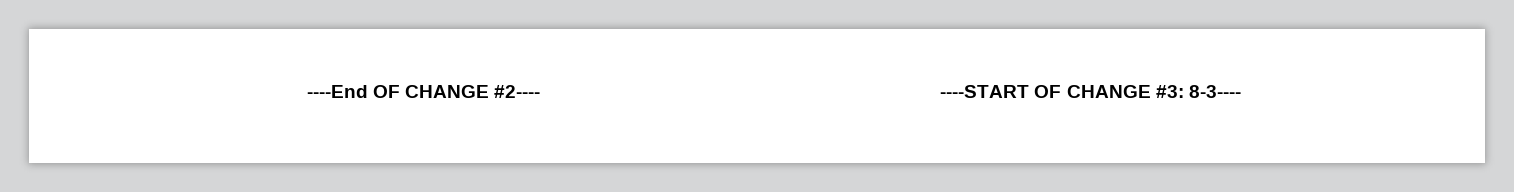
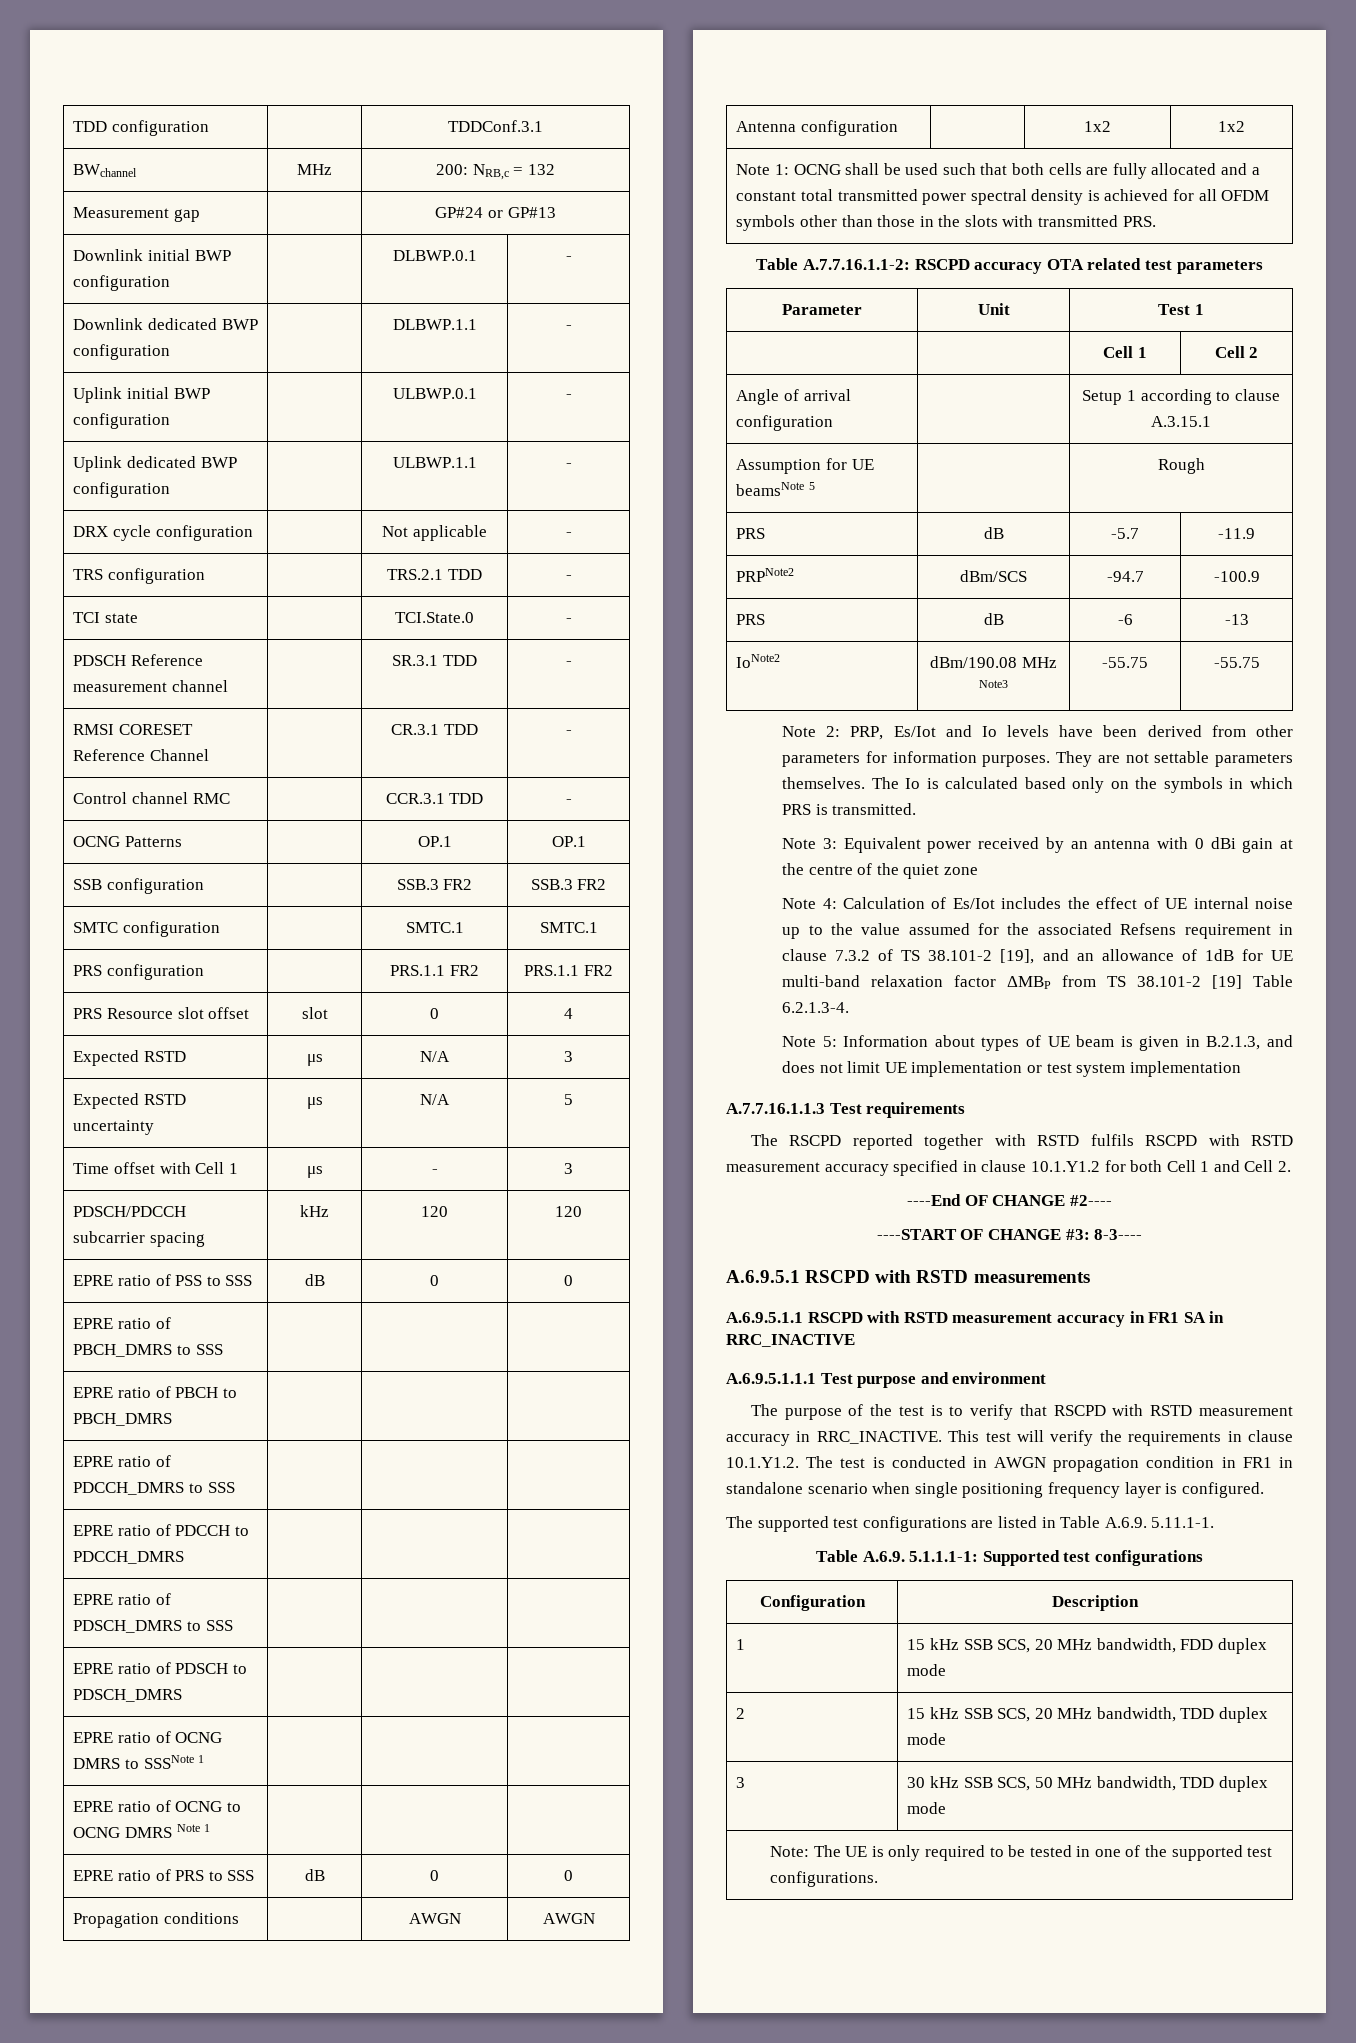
(306, 91) none -> [73,120,209,136] [448,120,543,132] [73,164,138,177] [297,164,332,175] [436,164,555,180] [73,207,200,222] [435,207,556,218] [73,249,231,261] [73,275,171,291] [392,250,477,261] [565,256,572,261] [73,318,258,330] [73,344,171,360] [392,319,477,330] [565,325,572,330] [73,387,210,403] [73,413,171,429] [392,388,477,399] [565,394,572,399] [73,456,237,472] [73,482,171,498] [392,457,477,468] [565,463,572,468] [73,525,253,541] [382,525,487,541] [565,532,572,537] [73,568,205,584] [387,569,482,580] [565,575,572,580] [73,612,138,623] [395,612,474,623] [565,618,572,623] [73,654,203,666] [73,680,228,692] [392,655,477,666] [565,661,572,666] [73,724,193,735] [73,749,209,761] [391,724,478,735] [565,730,572,735] [73,792,230,804] [385,793,484,804] [565,799,572,804] [73,836,182,847] [417,836,452,847] [551,836,586,847] [73,878,204,894] [396,879,473,890] [530,879,607,890] [73,921,220,937] [405,922,464,933] [539,922,598,933] [73,964,204,980] [390,965,479,976] [524,965,613,976] [73,1007,250,1019] [301,1007,328,1019] [430,1008,439,1019] [564,1008,573,1019] [73,1050,186,1066] [306,1054,323,1066] [420,1051,450,1062] [564,1051,573,1062] [73,1093,186,1109] [73,1120,155,1135] [306,1097,323,1109] [420,1094,450,1105] [564,1094,573,1105] [73,1162,238,1174] [306,1166,323,1178] [431,1169,438,1174] [564,1163,573,1174] [73,1206,187,1217] [73,1231,205,1247] [300,1205,329,1217] [421,1206,448,1217] [555,1206,582,1217] [73,1274,253,1286] [304,1274,325,1286] [430,1275,439,1286] [564,1275,573,1286] [73,1317,171,1329] [73,1344,223,1357] [73,1386,237,1398] [73,1413,173,1426] [73,1455,171,1467] [73,1482,235,1495] [73,1524,249,1536] [73,1551,185,1564] [73,1593,171,1605] [73,1620,233,1633] [73,1662,247,1674] [73,1689,183,1702] [73,1731,223,1743] [73,1755,205,1769] [73,1800,241,1812] [73,1824,211,1838] [73,1869,255,1881] [304,1869,325,1881] [430,1870,439,1881] [564,1870,573,1881] [73,1912,239,1928] [408,1913,461,1924] [542,1913,595,1924] [736,120,898,136] [1084,121,1111,132] [1218,121,1245,132] [736,163,1260,179] [736,189,1270,205] [736,215,1156,231] [756,258,1263,274] [782,304,862,315] [977,303,1010,315] [1158,304,1204,315] [1103,346,1147,358] [1214,346,1259,358] [736,389,851,405] [736,415,834,431] [1082,389,1280,405] [1151,416,1211,427] [736,458,874,474] [736,482,815,496] [1157,458,1205,474] [736,528,766,539] [983,527,1004,539] [1111,528,1139,539] [1218,528,1255,539] [736,568,795,582] [960,570,1027,582] [1106,571,1144,582] [1213,571,1260,582] [736,614,766,625] [983,613,1004,625] [1117,614,1133,625] [1224,614,1249,625] [736,654,781,668] [930,656,1057,668] [979,680,1008,688] [1102,657,1148,668] [1213,657,1260,668] [782,725,1293,740] [782,751,1293,767] [782,777,1293,793] [782,803,917,815] [782,837,1293,853] [782,863,979,879] [782,897,1293,909] [782,923,1293,939] [782,949,1293,964] [782,975,1293,989] [782,1002,850,1013] [782,1035,1293,1051] [782,1061,1241,1077] [726,1102,966,1118] [750,1134,1293,1150] [726,1160,1292,1176] TDD configuration | | TDDConf.3.1 // BWchannel | MHz | 200: NRB,c = 132 // Measurement gap | | GP#24 or GP#13 // Downlink initial BWP configuration | | DLBWP.0.1 | - // Downlink dedicated BWP configuration | | DLBWP.1.1 | - // Uplink initial BWP configuration | | ULBWP.0.1 | - // Uplink dedicated BWP configuration | | ULBWP.1.1 | - // DRX cycle configuration | | Not applicable | - // TRS configuration | | TRS.2.1 TDD | - // TCI state | | TCI.State.0 | - // PDSCH Reference measurement channel | | SR.3.1 TDD | - // RMSI CORESET Reference Channel | | CR.3.1 TDD | - // Control channel RMC | | CCR.3.1 TDD | - // OCNG Patterns | | OP.1 | OP.1 // SSB configuration | | SSB.3 FR2 | SSB.3 FR2 // SMTC configuration | | SMTC.1 | SMTC.1 // PRS configuration | | PRS.1.1 FR2 | PRS.1.1 FR2 // PRS Resource slot offset | slot | 0 | 4 // Expected RSTD | μs | N/A | 3 // Expected RSTD uncertainty | μs | N/A | 5 // Time offset with Cell 1 | μs | - | 3 // PDSCH/PDCCH subcarrier spacing | kHz | 120 | 120 // EPRE ratio of PSS to SSS | dB | 0 | 0 // EPRE ratio of PBCH_DMRS to SSS | | | // EPRE ratio of PBCH to PBCH_DMRS | | | // EPRE ratio of PDCCH_DMRS to SSS | | | // EPRE ratio of PDCCH to PDCCH_DMRS | | | // EPRE ratio of PDSCH_DMRS to SSS | | | // EPRE ratio of PDSCH to PDSCH_DMRS | | | // EPRE ratio of OCNG DMRS to SSSNote 1 | | | // EPRE ratio of OCNG to OCNG DMRS Note 1 | | | // EPRE ratio of PRS to SSS | dB | 0 | 0 // Propagation conditions | | AWGN | AWGN // Antenna configuration | | 1x2 | 1x2 // Note 1: OCNG shall be used such that both cells are fully allocated and a constant total transmitted power spectral density is achieved for all OFDM symbols other than those in the slots with transmitted PRS. // Table A.7.7.16.1.1-2: RSCPD accuracy OTA related test parameters // Parameter | Unit | Test 1 // | | Cell 1 | Cell 2 // Angle of arrival configuration | | Setup 1 according to clause A.3.15.1 // Assumption for UE beamsNote 5 | | Rough // PRS | dB | -5.7 | -11.9 // PRPNote2 | dBm/SCS | -94.7 | -100.9 // PRS | dB | -6 | -13 // IoNote2 | dBm/190.08 MHz Note3 | -55.75 | -55.75 // Note 2: PRP, Es/Iot and Io levels have been derived from other parameters for information purposes. They are not settable parameters themselves. The Io is calculated based only on the symbols in which PRS is transmitted. // Note 3: Equivalent power received by an antenna with 0 dBi gain at the centre of the quiet zone // Note 4: Calculation of Es/Iot includes the effect of UE internal noise up to the value assumed for the associated Refsens requirement in clause 7.3.2 of TS 38.101-2 [19], and an allowance of 1dB for UE multi-band relaxation factor ΔMBP from TS 38.101-2 [19] Table 6.2.1.3-4. // Note 5: Information about types of UE beam is given in B.2.1.3, and does not limit UE implementation or test system implementation // A.7.7.16.1.1.3 Test requirements // The RSCPD reported together with RSTD fulfils RSCPD with RSTD measurement accuracy specified in clause 10.1.Y1.2 for both Cell 1 and Cell 2. //
(1241, 91) none -> [726,1270,1090,1283] [726,1311,1225,1327] [726,1334,855,1347] [726,1372,1047,1388] [750,1404,1293,1420] [726,1430,1293,1446] [726,1456,1293,1472] [726,1482,1264,1498] [726,1516,1215,1532] [816,1550,1203,1566] [759,1595,866,1611] [1052,1595,1139,1611] [736,1639,746,1650] [907,1638,1268,1654] [907,1664,947,1676] [736,1708,746,1719] [907,1707,1269,1723] [907,1733,947,1745] [736,1777,746,1788] [907,1776,1269,1792] [907,1802,947,1814] [769,1845,1273,1861] [769,1871,878,1887] // A.6.9.5.1 RSCPD with RSTD measurements // A.6.9.5.1.1 RSCPD with RSTD measurement accuracy in FR1 SA in RRC_INACTIVE // A.6.9.5.1.1.1 Test purpose and environment // The purpose of the test is to verify that RSCPD with RSTD measurement accuracy in RRC_INACTIVE. This test will verify the requirements in clause 10.1.Y1.2. The test is conducted in AWGN propagation condition in FR1 in standalone scenario when single positioning frequency layer is configured. // The supported test configurations are listed in Table A.6.9. 5.11.1-1. // Table A.6.9. 5.1.1.1-1: Supported test configurations // Configuration | Description // 1 | 15 kHz SSB SCS, 20 MHz bandwidth, FDD duplex mode // 2 | 15 kHz SSB SCS, 20 MHz bandwidth, TDD duplex mode // 3 | 30 kHz SSB SCS, 50 MHz bandwidth, TDD duplex mode // Note: The UE is only required to be tested in one of the supported test configurations.

